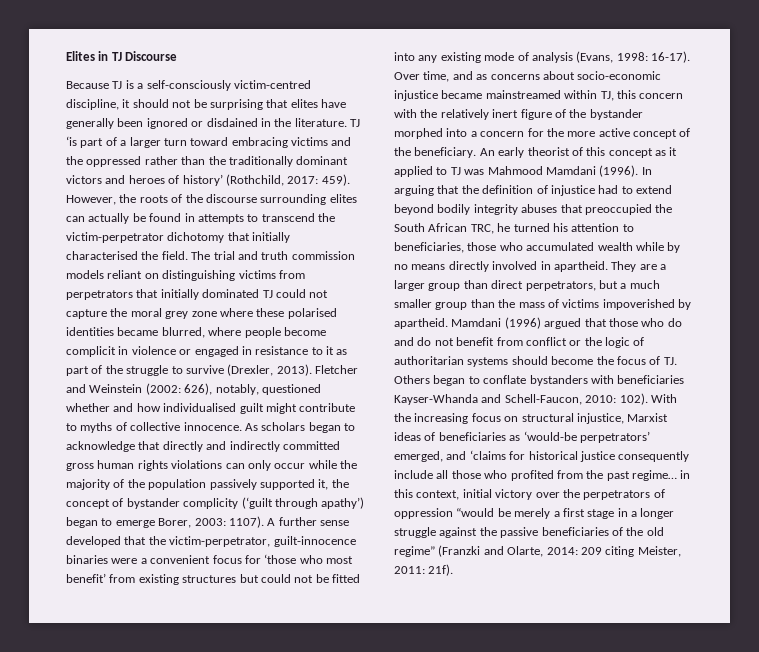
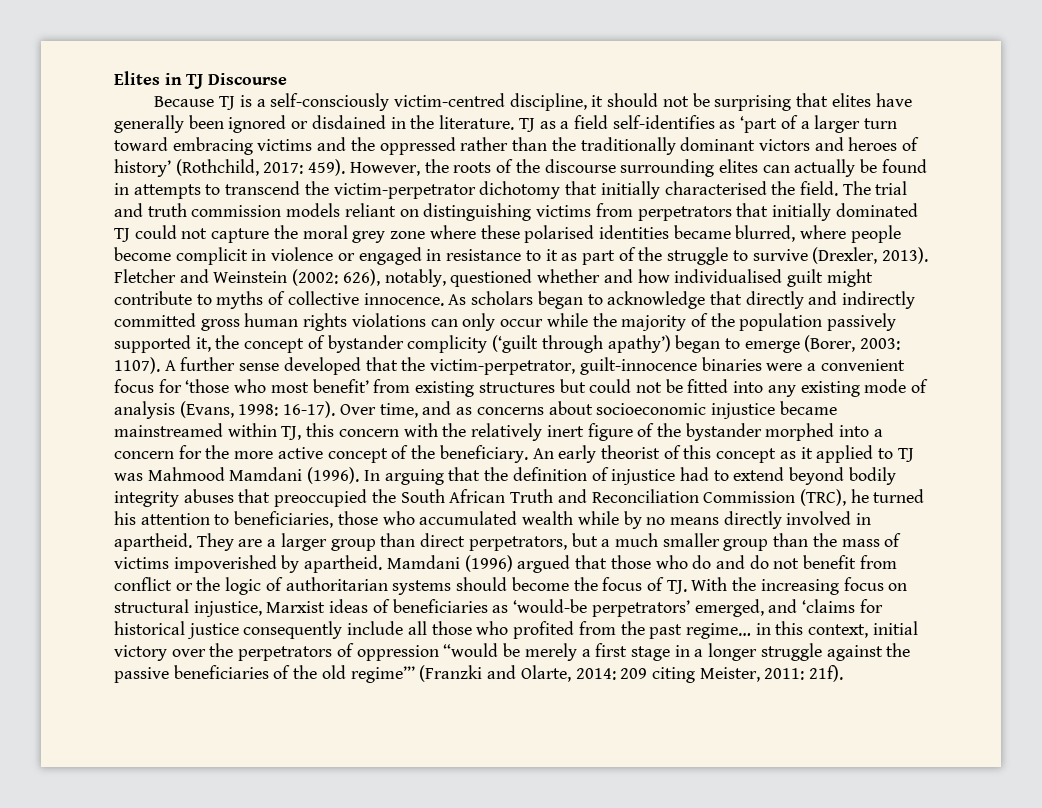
[66,136,104,148] ‘is part -> [539,115,778,133] as a field self-identifies as ‘part
[158,518,192,528] Borer, -> [804,335,856,352] (Borer,
[577,71,662,80] socio-economic -> [596,403,707,415] socioeconomic
[470,224,494,234] TRC, -> [510,489,846,506] Truth and Reconciliation Commission (TRC),
[394,375,685,386] [394,393,648,405] Others began to conflate bystanders with beneficiaries Kayser-Whanda and Schell-Faucon, 2010: 102). -> (687, 587) none
[394,546,435,557] regime” -> [350,666,415,683] regime”’

